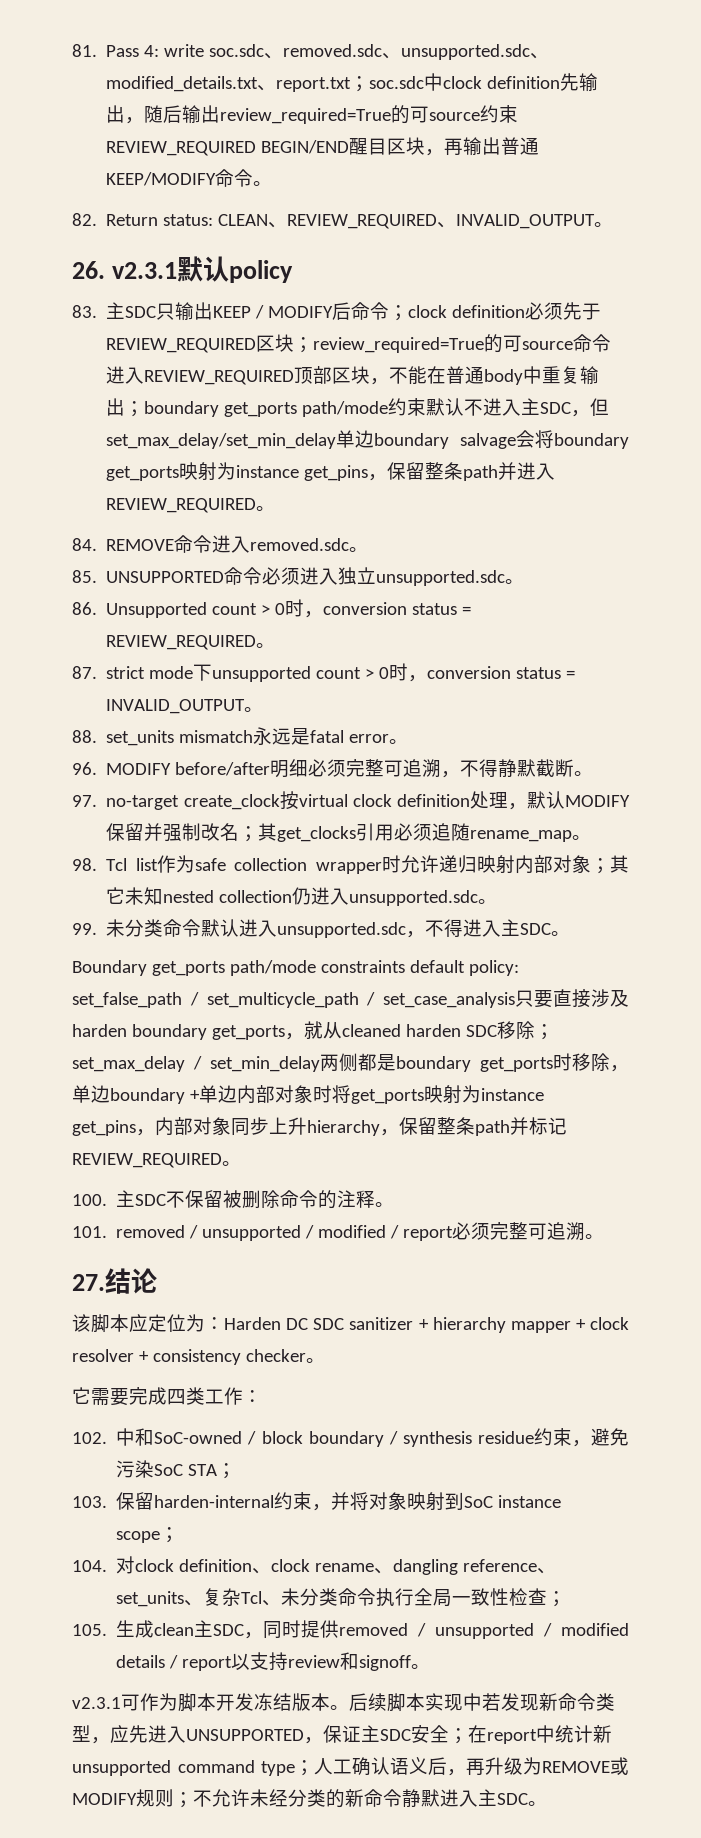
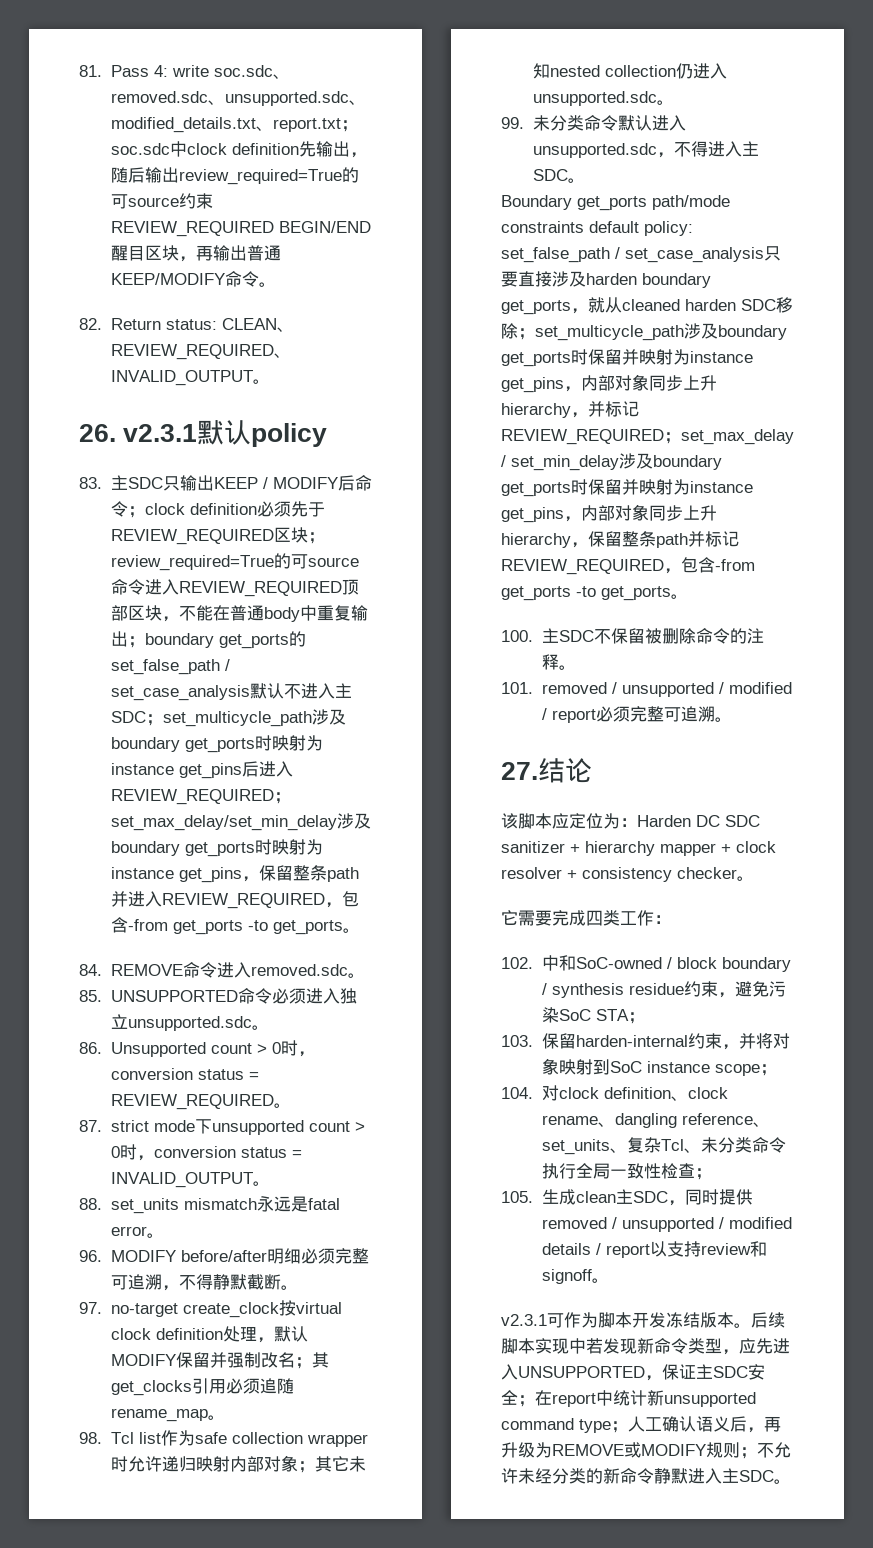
[302,398,427,417] path/mode约束 -> [288,631,306,647] [110,659,230,675] [110,685,250,701] 的set_false_path / set_case_analysis
[571,398,610,417] [106,430,629,449] [106,466,180,481] ，但set_max_delay/set_min_delay单边boundary salvage会将boundary get_ports -> [145,709,346,727] [110,735,323,753] [110,761,293,779] [110,789,291,805] [110,813,371,831] [110,839,272,857] ；set_multicycle_path涉及boundary get_ports时映射为instance get_pins后进入REVIEW_REQUIRED；set_max_delay/set_min_delay涉及boundary get_ports时
(257, 505) none -> [324,891,359,908] [110,917,343,935] ，包含-from get_ports -to get_ports
[206,992,376,1008] set_multicycle_path / -> (620, 253) none
[72,1053,629,1072] [72,1085,424,1104] set_max_delay / set_min_delay两侧都是boundary get_ports时移除，单边boundary +单边内部对象时将get_ports -> [535,323,787,341] [501,349,753,367] [501,374,717,393] [501,401,639,418] [501,429,794,445] [501,453,722,471] [501,479,639,497] set_multicycle_path涉及boundary get_ports时保留并映射为instance get_pins，内部对象同步上升hierarchy，并标记REVIEW_REQUIRED；set_max_delay / set_min_delay涉及boundary get_ports时保留并
(222, 1160) none -> [664,557,755,574] [501,586,671,601] ，包含-from get_ports -to get_ports

